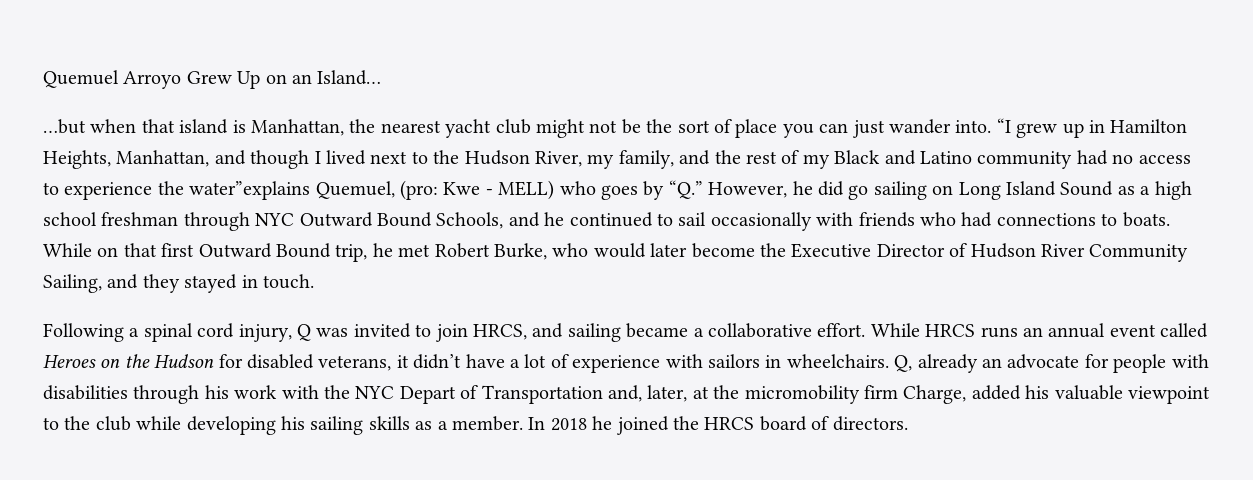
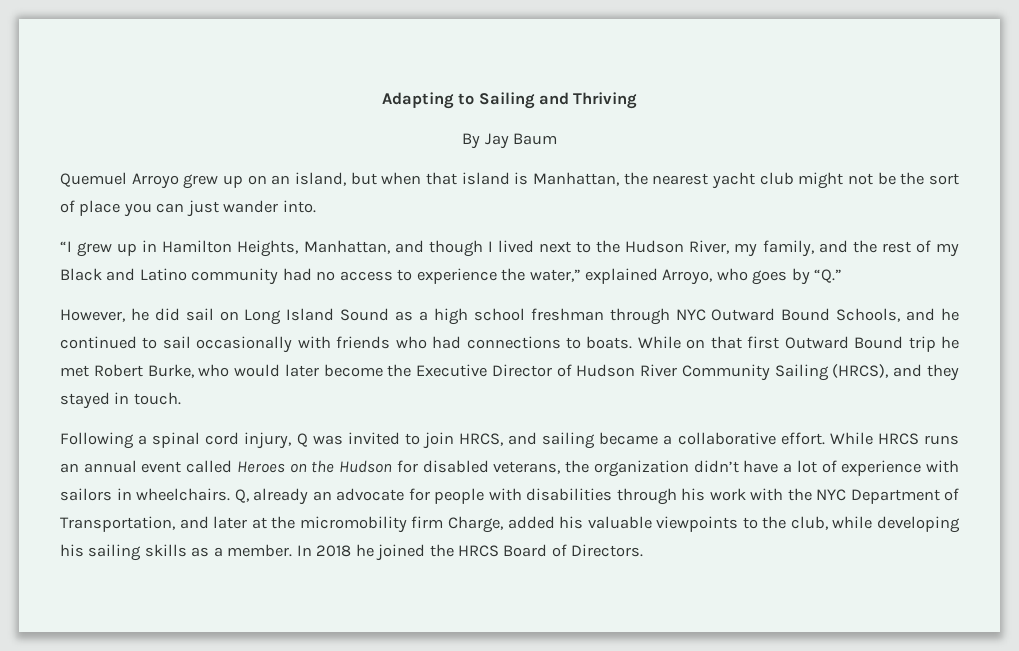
[43,70,382,89] [43,119,86,134] Quemuel Arroyo Grew Up on an Island… // …but -> [381,92,638,109] [462,133,557,149] [60,172,377,189] Adapting to Sailing and Thriving // By Jay Baum // Quemuel Arroyo grew up on an island, but
(992, 126) none -> (316, 206) //
[189,180,555,200] water”explains Quemuel, (pro: Kwe - MELL) -> [529,268,713,285] water,” explained Arroyo,
(703, 189) none -> (843, 276) //
[848,181,927,200] go sailing -> [185,308,214,321] sail
[335,244,368,262] trip, -> [908,336,936,352] trip
[43,274,102,293] Sailing, -> [774,364,889,381] Sailing (HRCS),
[396,355,409,368] it -> [565,460,689,477] the organization
[399,385,688,404] Depart of Transportation and, later, -> [850,488,959,504] [60,516,248,532] Department of Transportation, and later
[1127,386,1210,404] [43,416,131,431] viewpoint to the club -> [656,516,828,532] viewpoints to the club,
[759,416,908,431] board of directors. -> [503,544,644,557] Board of Directors.

